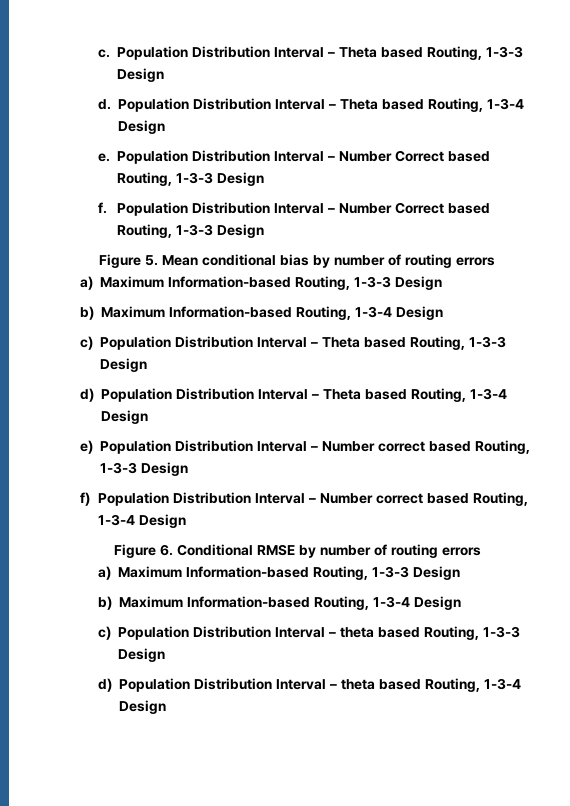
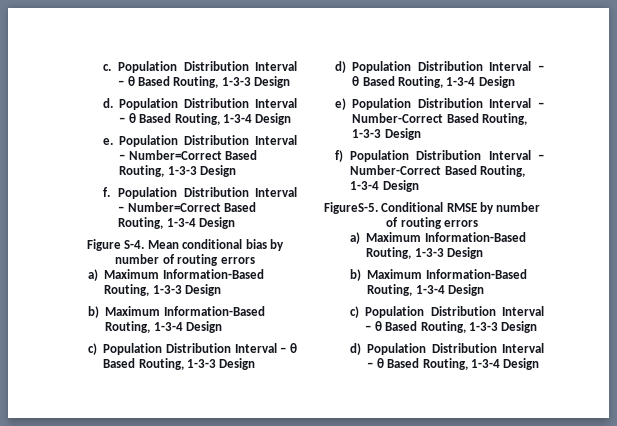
[339,47,424,58] Theta based -> [127,76,171,86] θ Based
[340,99,425,110] Theta based -> [128,113,172,123] θ Based
[339,150,491,162] Number Correct based -> [128,150,258,160] Number=Correct Based
[338,202,490,214] [116,224,264,238] [99,254,158,268] Number Correct based Routing, 1-3-3 Design // Figure 5. -> [127,202,257,212] [118,217,236,229] [87,239,145,251] Number=Correct Based Routing, 1-3-4 Design // Figure S-4.
[167,276,442,290] [79,306,443,320] [79,336,506,350] [99,358,147,372] [79,388,407,402] Information-based Routing, 1-3-3 Design // b) Maximum Information-based Routing, 1-3-4 Design // c) Population Distribution Interval – Theta based Routing, 1-3-3 Design // d) Population Distribution Interval – Theta based -> [162,269,264,279] [104,284,222,296] [88,306,265,318] [105,321,223,333] [88,343,297,355] [103,358,256,370] [335,61,544,73] [352,76,395,86] Information-Based Routing, 1-3-3 Design // b) Maximum Information-Based Routing, 1-3-4 Design // c) Population Distribution Interval – θ Based Routing, 1-3-3 Design // d) Population Distribution Interval – θ Based
[321,441,471,452] Number correct based -> [352,113,479,123] Number-Correct Based
[320,492,529,506] [98,514,187,528] [113,544,173,558] Number correct based Routing, 1-3-4 Design // Figure 6. -> [350,165,525,177] [350,180,419,192] [323,202,378,214] Number-Correct Based Routing, 1-3-4 Design // FigureS-5.
[186,566,461,580] [98,596,462,610] [98,626,521,640] [118,648,166,662] [98,678,422,692] Information-based Routing, 1-3-3 Design // b) Maximum Information-based Routing, 1-3-4 Design // c) Population Distribution Interval – theta based Routing, 1-3-3 Design // d) Population Distribution Interval – theta based -> [424,232,526,242] [366,247,484,259] [350,269,527,281] [367,284,485,296] [350,306,544,318] [365,321,538,333] [350,343,544,355] [367,358,420,368] Information-Based Routing, 1-3-3 Design // b) Maximum Information-Based Routing, 1-3-4 Design // c) Population Distribution Interval – θ Based Routing, 1-3-3 Design // d) Population Distribution Interval – θ Based

